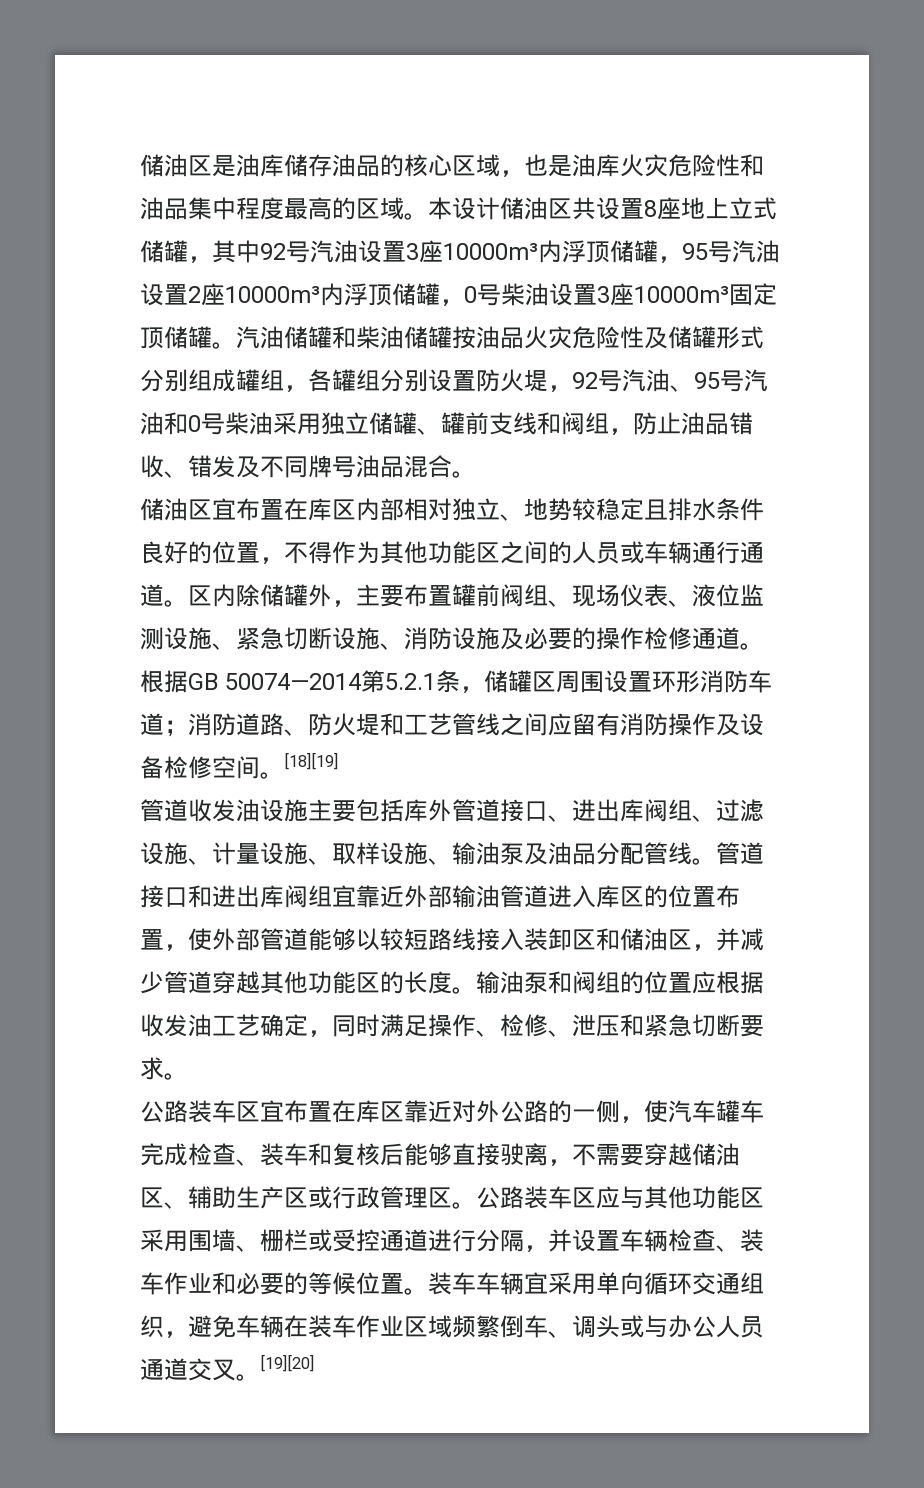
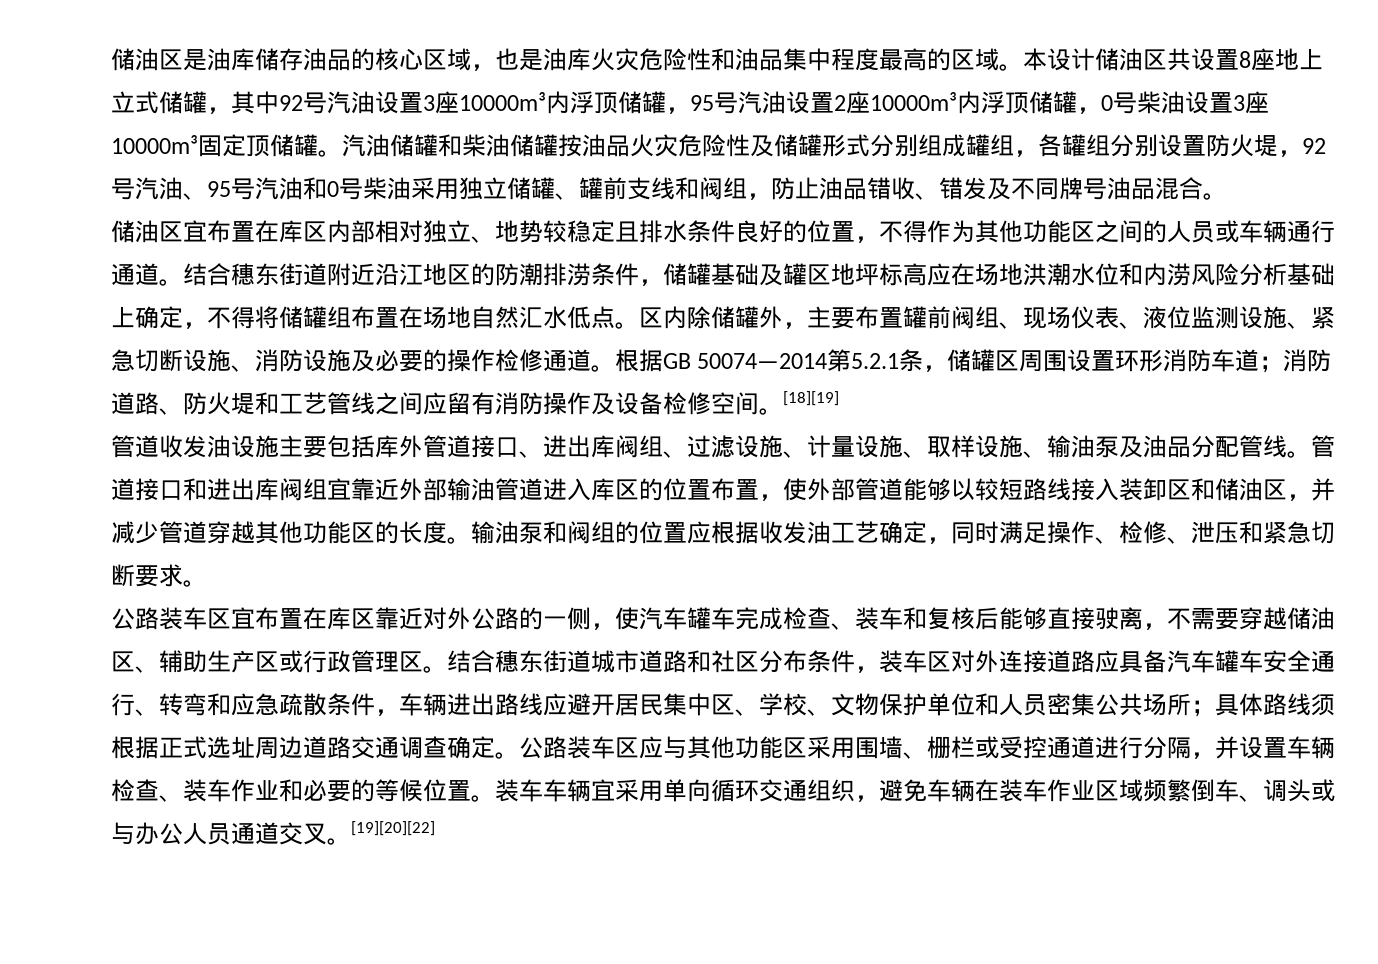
(188, 603) none -> [183,263,1335,286] [111,306,639,329] 结合穗东街道附近沿江地区的防潮排涝条件，储罐基础及罐区地坪标高应在场地洪潮水位和内涝风险分析基础上确定，不得将储罐组布置在场地自然汇水低点。
(476, 1205) none -> [447,650,1335,673] [111,693,1335,717] [111,736,519,759] 结合穗东街道城市道路和社区分布条件，装车区对外连接道路应具备汽车罐车安全通行、转弯和应急疏散条件，车辆进出路线应避开居民集中区、学校、文物保护单位和人员密集公共场所；具体路线须根据正式选址周边道路交通调查确定。
[260,1354,314,1372] [19][20] -> [351,821,435,836] [19][20][22]

